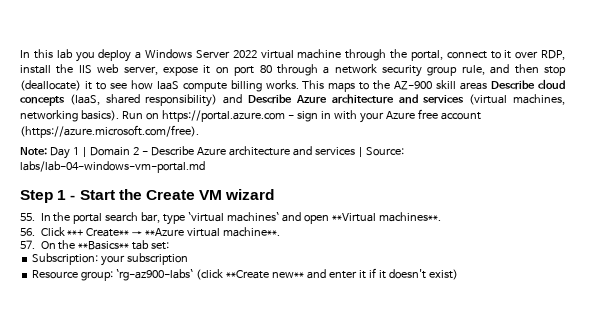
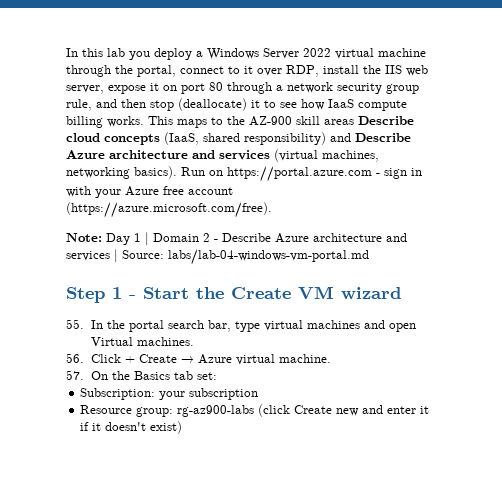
[188,212,442,224] [20,227,281,237] `virtual machines` and open **Virtual machines**. // 56. Click **+ Create** → **Azure virtual machine**. -> [263,320,416,332] [90,337,194,346] [66,353,331,365] virtual machines and open Virtual machines. // 56. Click + Create → Azure virtual machine.
[78,241,130,250] **Basics** -> [133,371,170,380] Basics
[116,269,304,281] `rg-az900-labs` (click **Create new** -> [177,404,360,417] rg-az900-labs (click Create new

